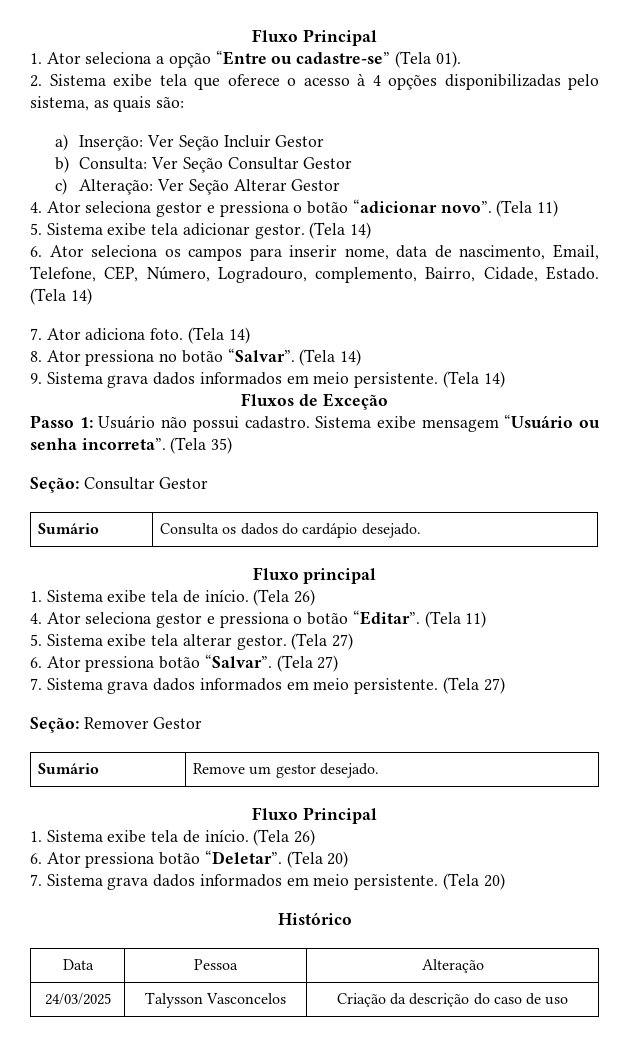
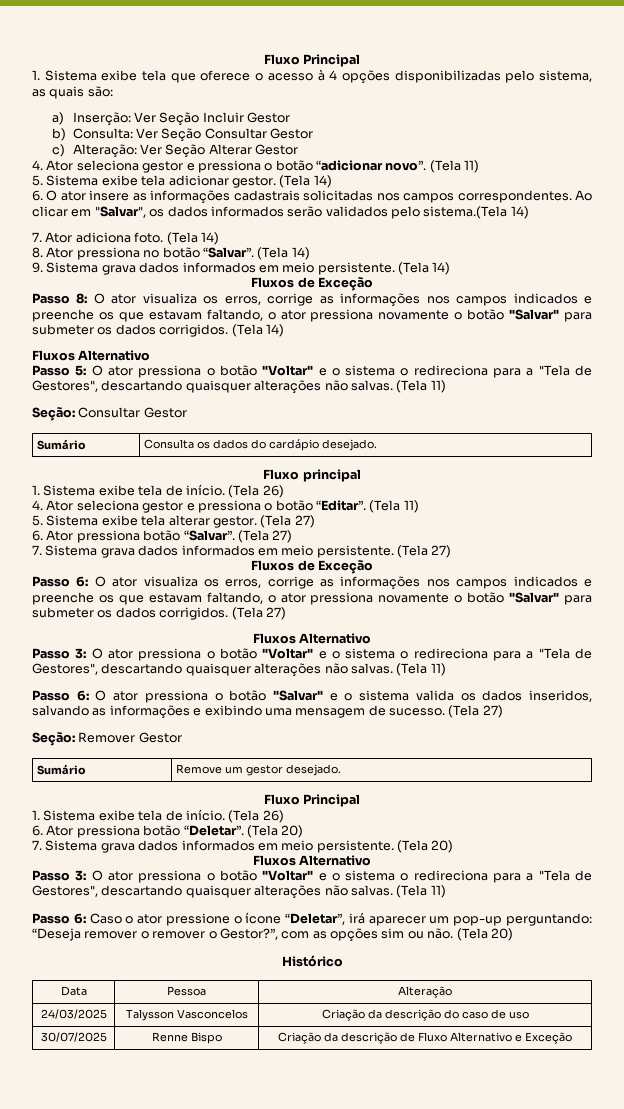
[252,29,377,46] [30,50,461,68] [30,75,42,87] Fluxo Principal // 1. Ator seleciona a opção “Entre ou cadastre-se” (Tela 01). // 2. -> [263,54,361,67] [32,70,40,80] Fluxo Principal // 1.
[49,244,599,261] [30,266,599,283] [30,288,66,305] Ator seleciona os campos para inserir nome, data de nascimento, Email, Telefone, CEP, Número, Logradouro, complemento, Bairro, Cidade, Estado. (Tela -> [46,190,592,204] [32,206,508,219] O ator insere as informações cadastrais solicitadas nos campos correspondentes. Ao clicar em "Salvar", os dados informados serão validados pelo sistema.(Tela
[79,414,600,432] [30,437,233,454] 1: Usuário não possui cadastro. Sistema exibe mensagem “Usuário ou senha incorreta”. (Tela 35) -> [76,293,592,307] [32,309,593,322] [32,324,284,337] [32,350,151,361] [32,365,592,378] [32,380,446,394] 8: O ator visualiza os erros, corrige as informações nos campos indicados e preenche os que estavam faltando, o ator pressiona novamente o botão "Salvar" para submeter os dados corrigidos. (Tela 14) // Fluxos Alternativo // Passo 5: O ator pressiona o botão "Voltar" e o sistema o redireciona para a "Tela de Gestores", descartando quaisquer alterações não salvas. (Tela 11)
(505, 685) none -> [251,560,373,574] [32,576,592,590] [32,592,593,605] [32,607,286,620] [252,633,372,644] [32,648,592,661] [32,663,446,677] [32,690,592,703] [32,705,503,719] // Fluxos de Exceção // Passo 6: O ator visualiza os erros, corrige as informações nos campos indicados e preenche os que estavam faltando, o ator pressiona novamente o botão "Salvar" para submeter os dados corrigidos. (Tela 27) // Fluxos Alternativo // Passo 3: O ator pressiona o botão "Voltar" e o sistema o redireciona para a "Tela de Gestores", descartando quaisquer alterações não salvas. (Tela 11) // Passo 6: O ator pressiona o botão "Salvar" e o sistema valida os dados inseridos, salvando as informações e exibindo uma mensagem de sucesso. (Tela 27)
(505, 881) none -> [252,855,372,866] [32,870,592,883] [32,885,446,899] [32,912,592,926] [32,928,513,942] // Fluxos Alternativo // Passo 3: O ator pressiona o botão "Voltar" e o sistema o redireciona para a "Tela de Gestores", descartando quaisquer alterações não salvas. (Tela 11) // Passo 6: Caso o ator pressione o ícone “Deletar”, irá aparecer um pop-up perguntando: “Deseja remover o remover o Gestor?”, com as opções sim ou não. (Tela 20)
(569, 1001) none -> [40,1032,107,1042] [151,1032,222,1044] [278,1032,572,1044] // 30/07/2025 | Renne Bispo | Criação da descrição de Fluxo Alternativo e Exceção

